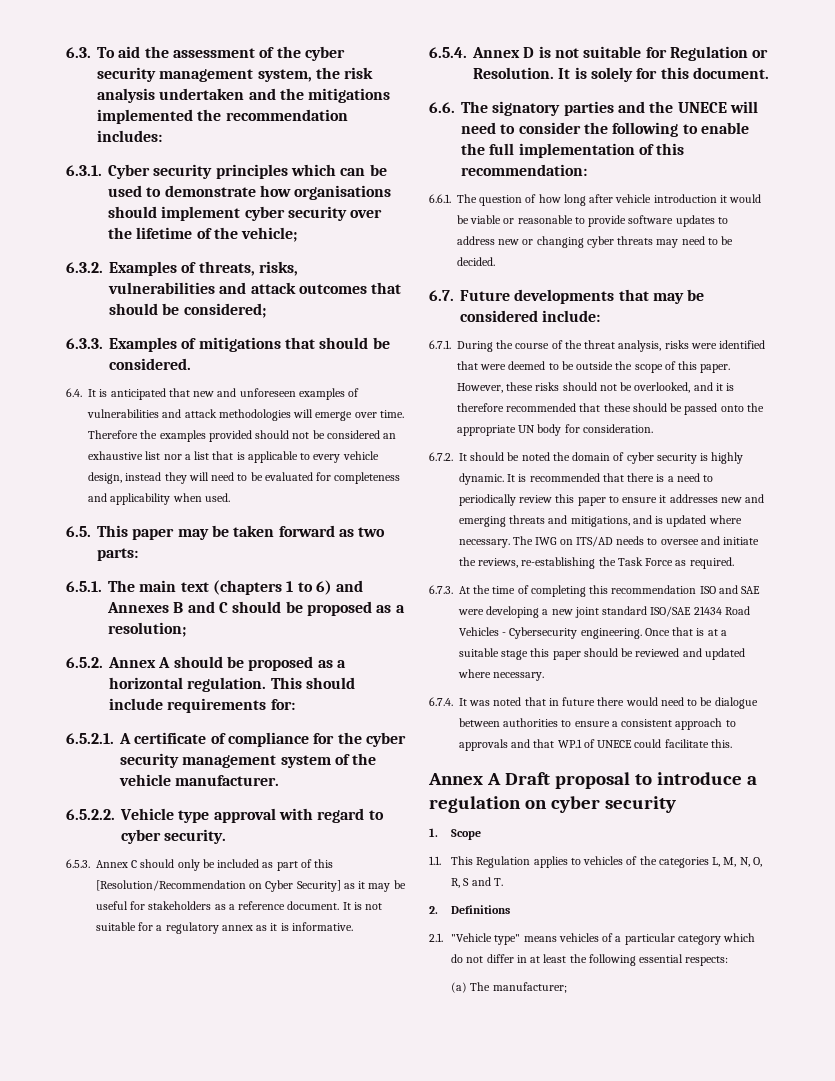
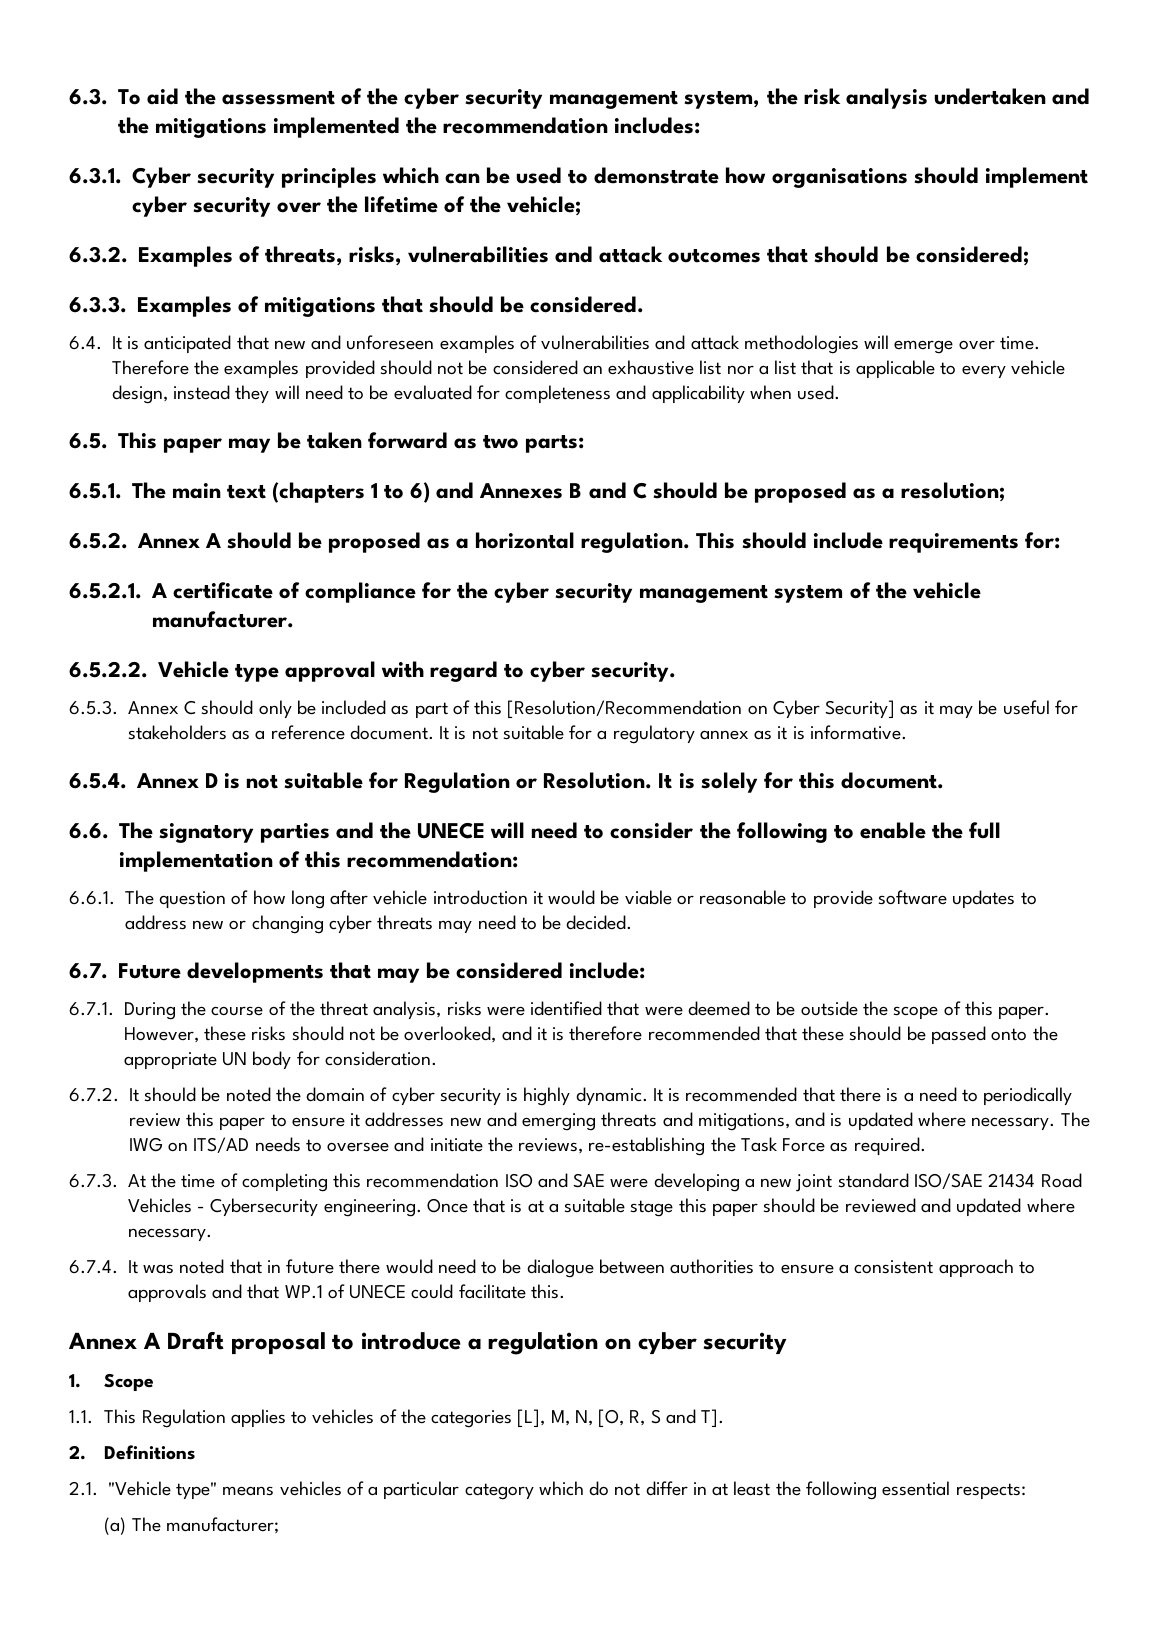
[712,857,721,867] L, -> [517,1409,546,1428] [L],
[752,857,762,867] O, -> [598,1409,625,1428] [O,
[493,878,503,886] T. -> [701,1409,725,1428] T].

